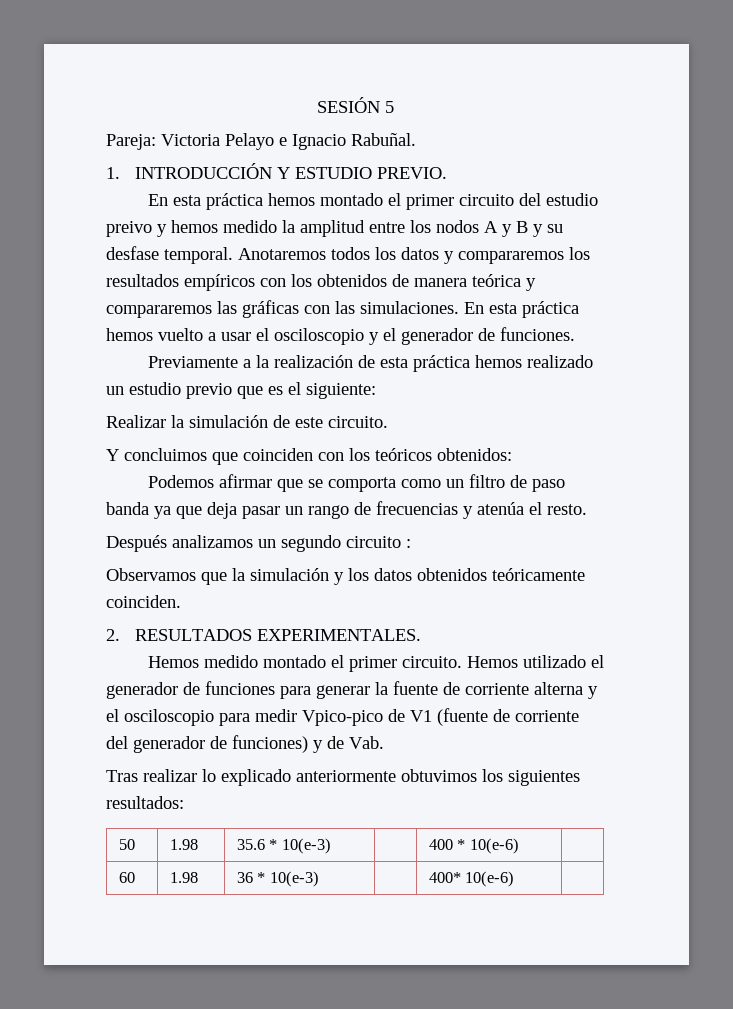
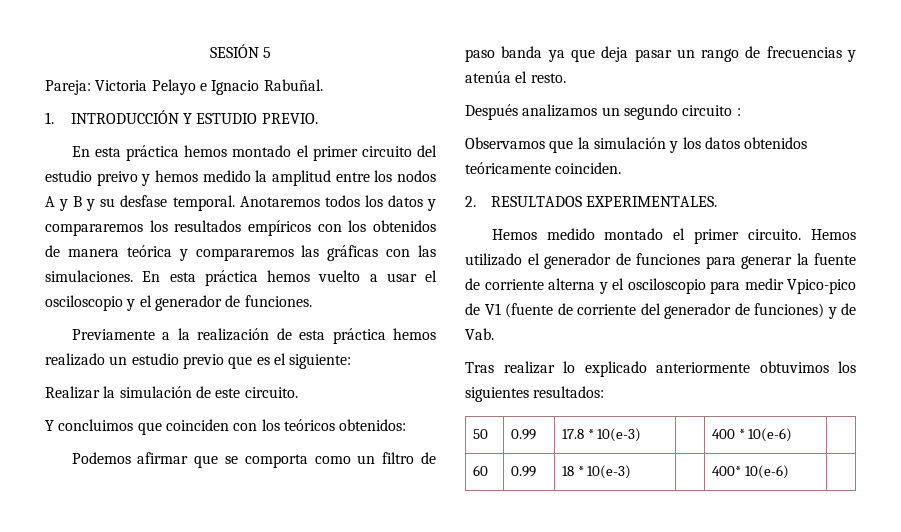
[169,839,198,850] [236,839,265,850] 1.98 | 35.6 -> [510,429,536,440] [561,429,584,439] 0.99 | 17.8
[169,872,198,883] [236,872,253,883] 1.98 | 36 -> [510,466,536,477] [561,466,574,476] 0.99 | 18

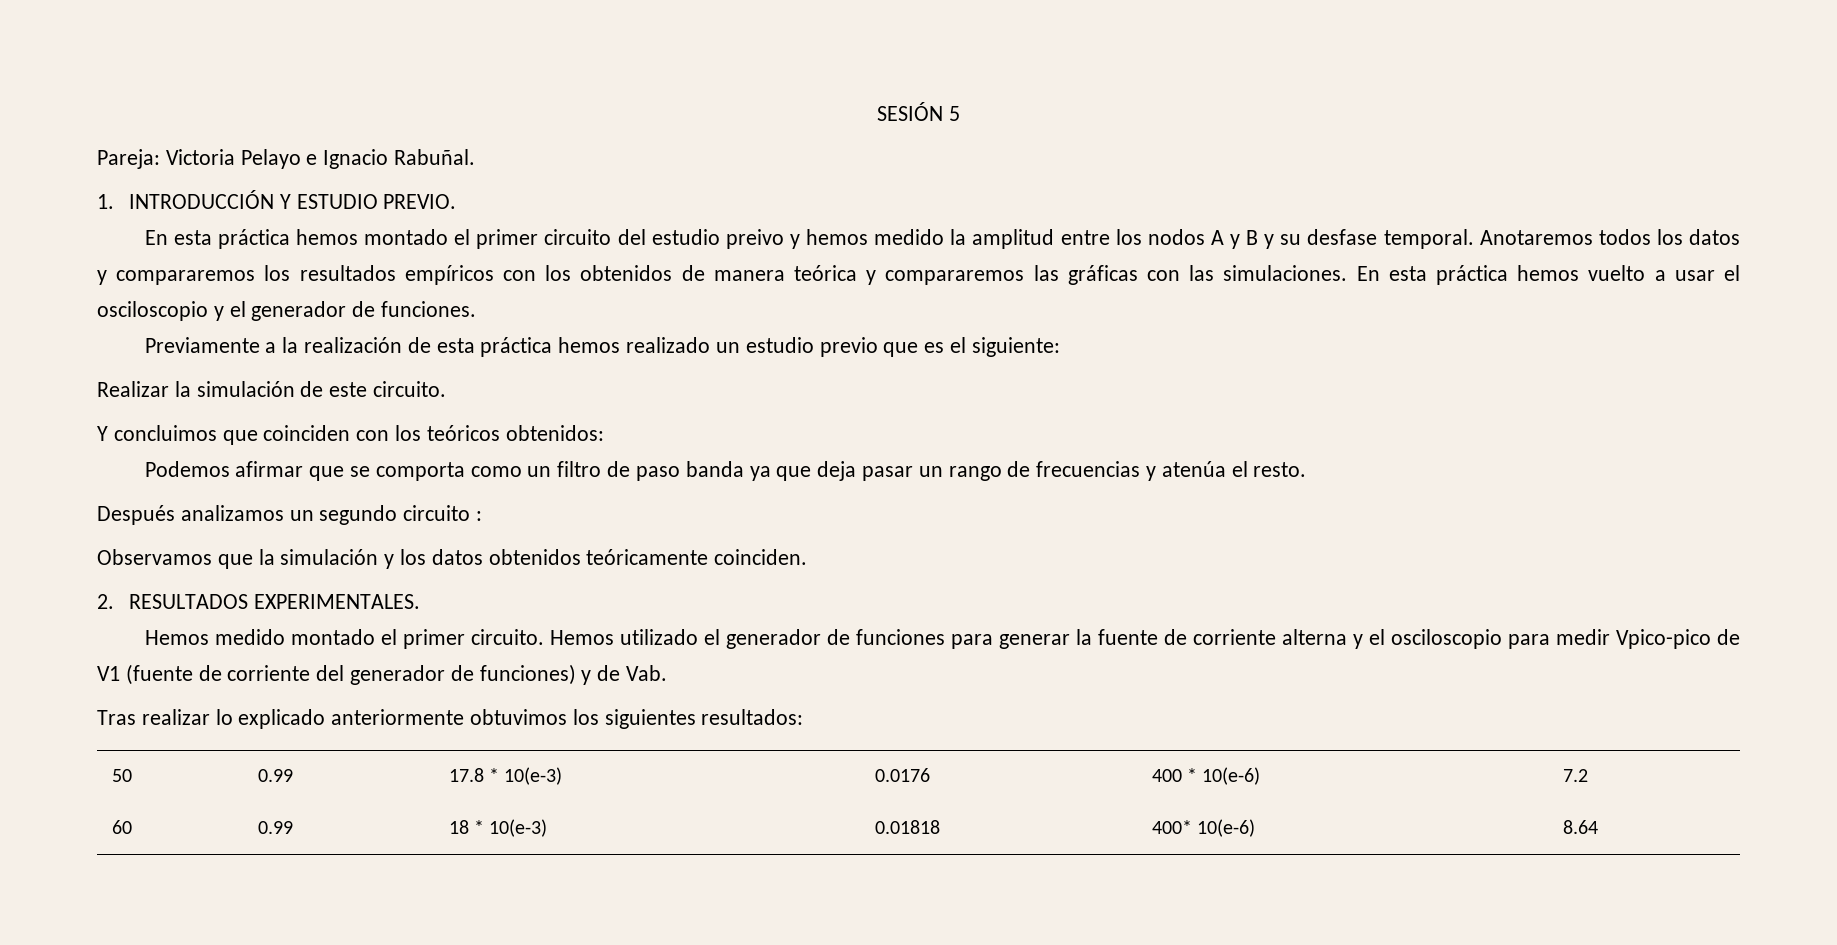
(642, 435) none -> [874,768,930,782] 0.0176
(793, 435) none -> [1562,769,1588,782] 7.2
(632, 472) none -> [874,820,940,834] 0.01818
(789, 472) none -> [1562,820,1598,834] 8.64

